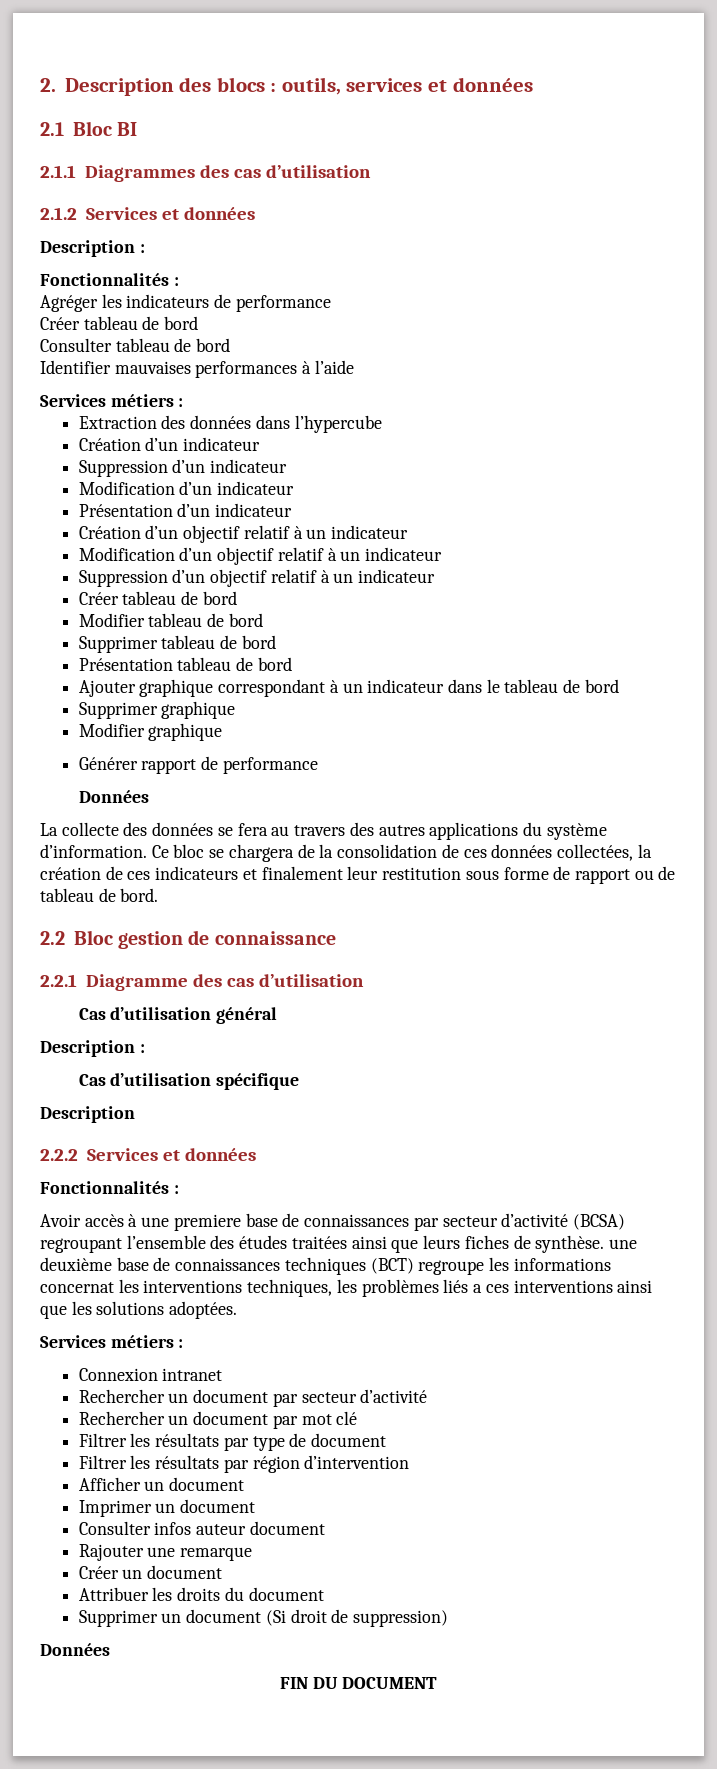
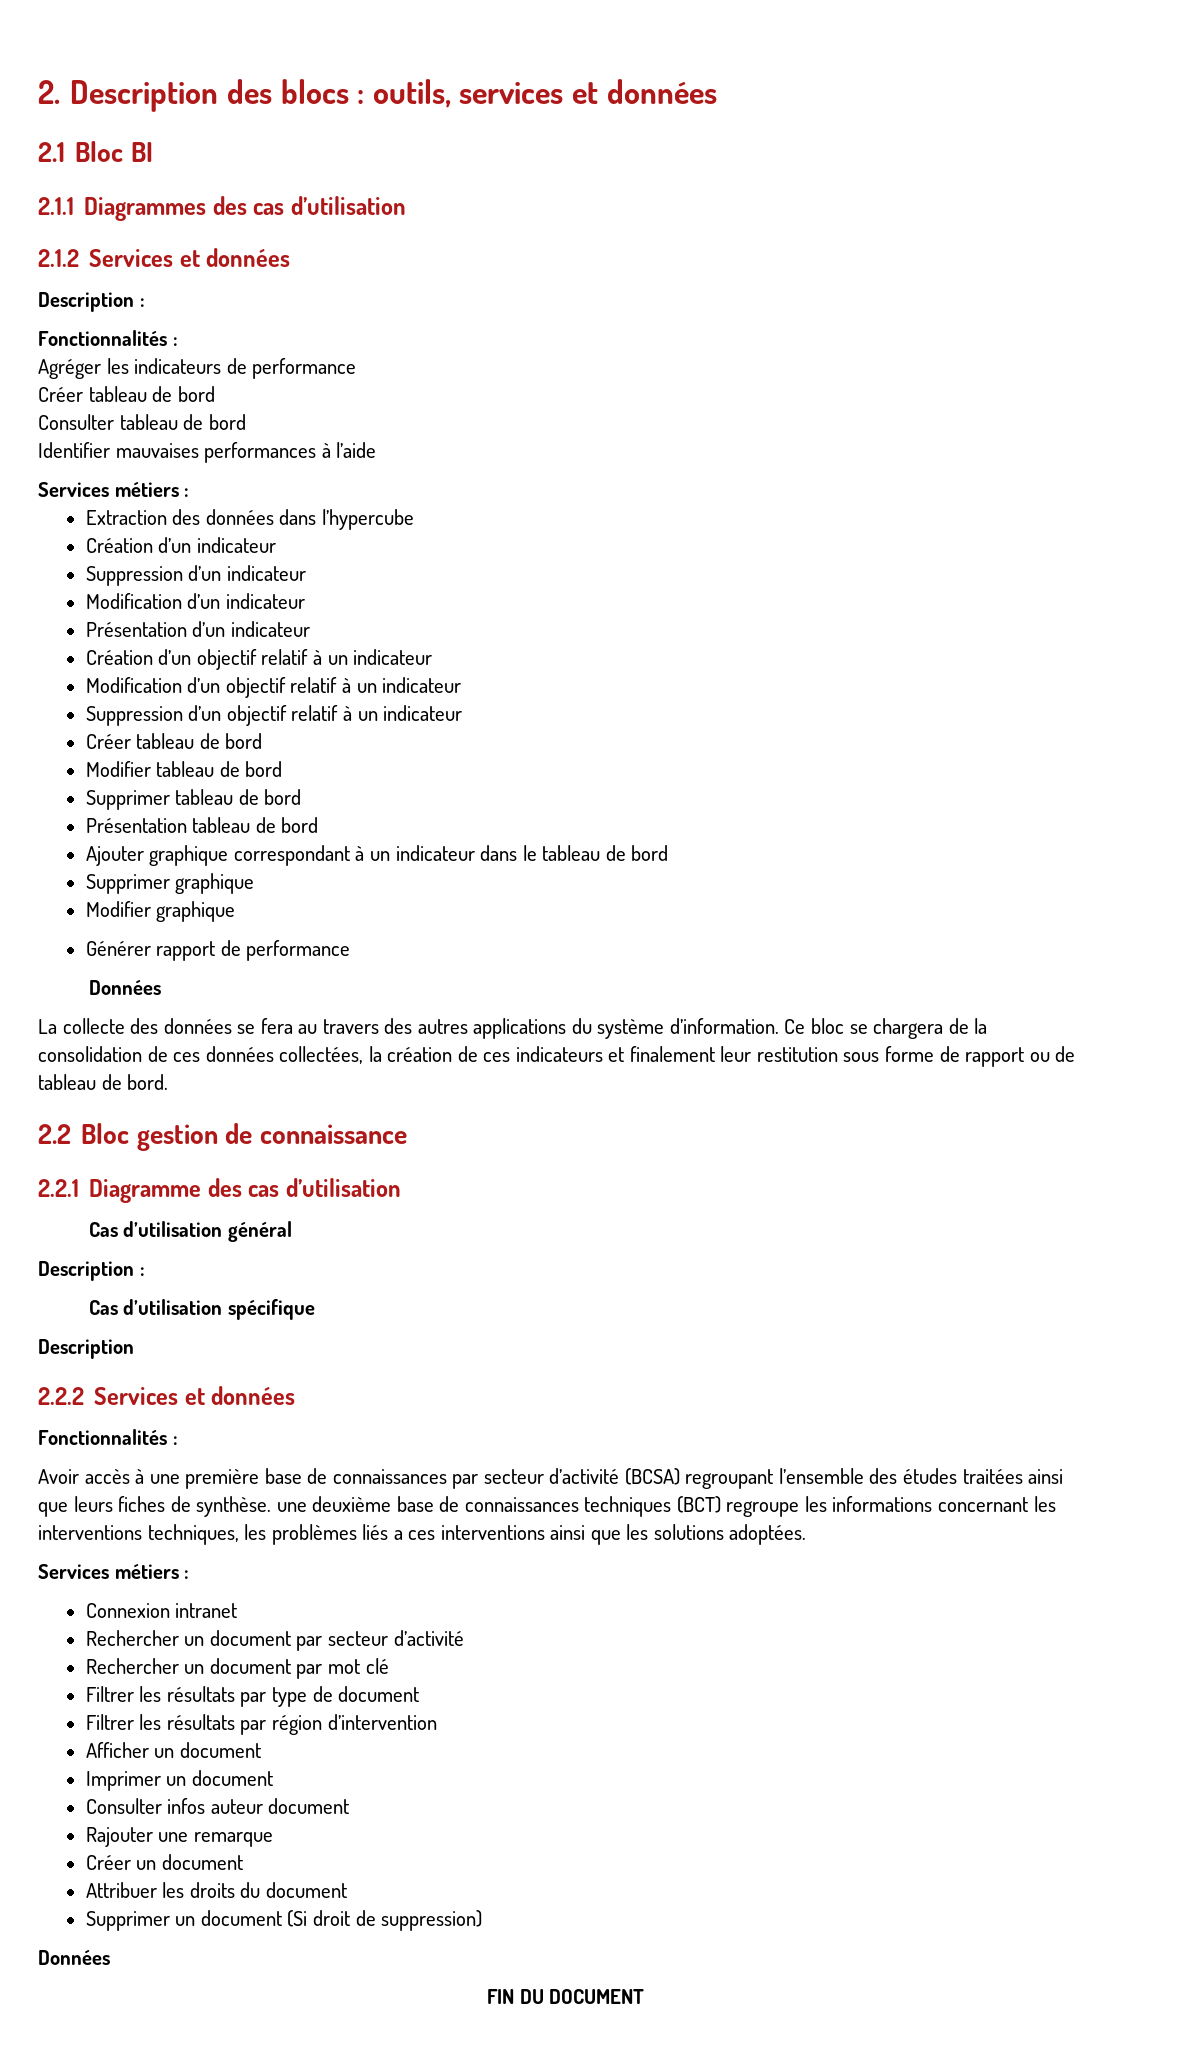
[173,1214,241,1231] premiere -> [185,1469,260,1489] première
[40,1282,114,1293] concernat -> [938,1497,1029,1512] concernant

